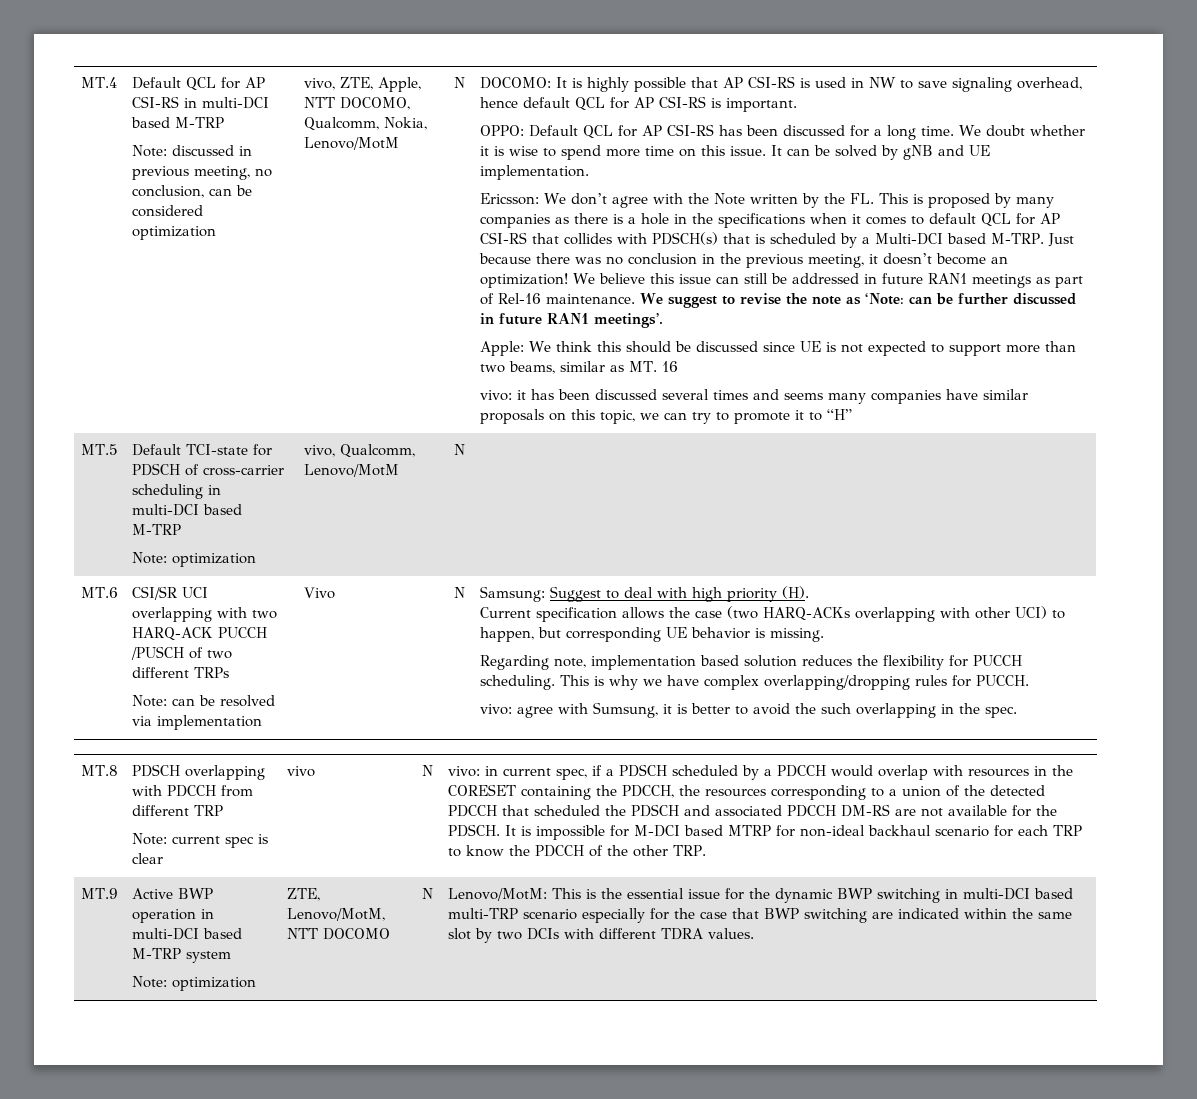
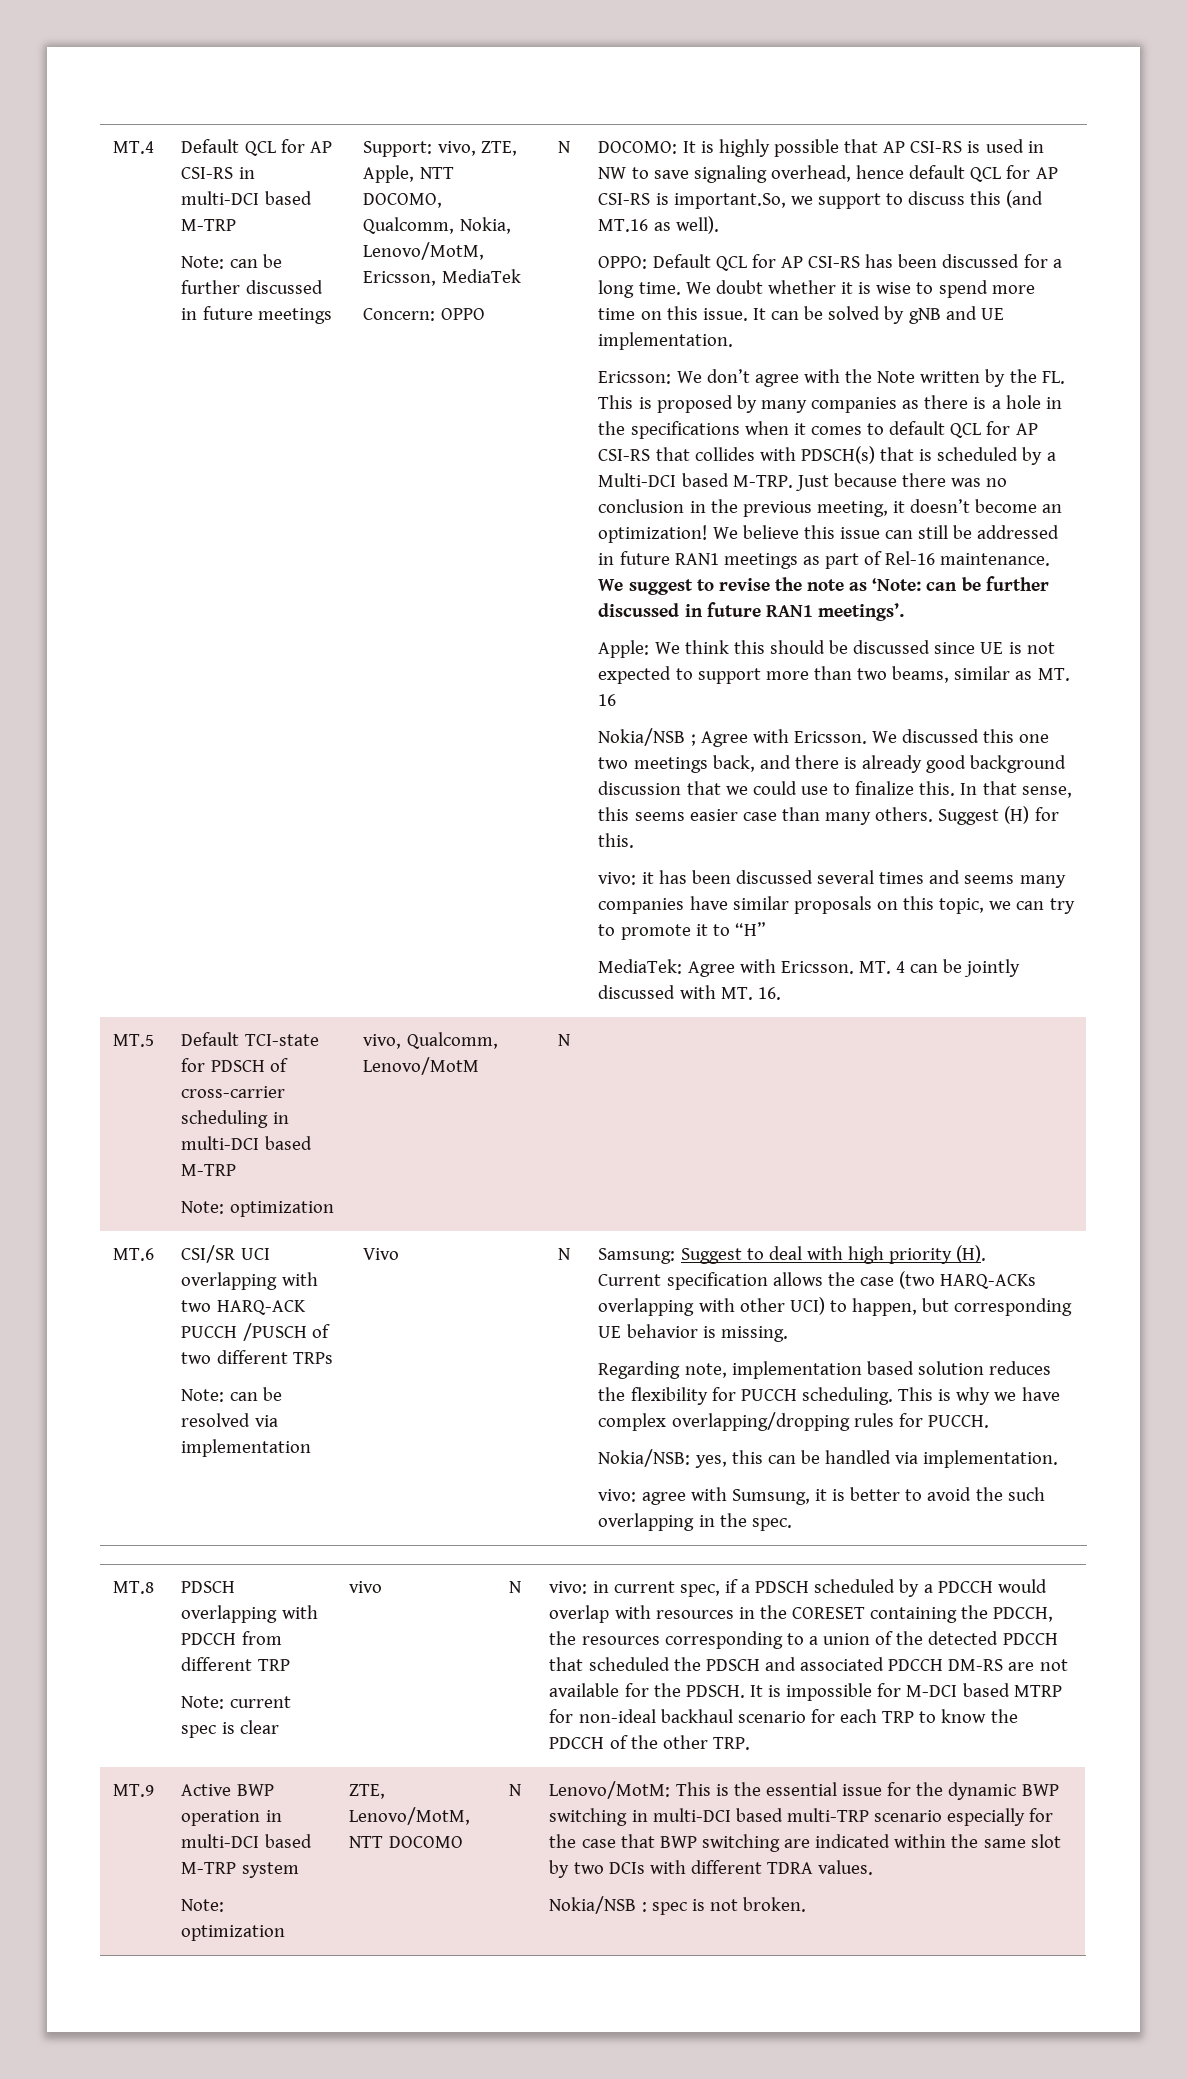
[171,145,252,156] [131,166,272,180] [131,185,252,198] [131,205,203,217] [131,226,216,240] discussed in previous meeting, no conclusion, can be considered optimization | -> [229,254,282,268] [181,280,323,294] [181,306,332,324] [363,141,433,157] can be further discussed in future meetings | Support:
[303,137,399,150] Lenovo/MotM -> [363,242,485,260] [363,269,521,286] [363,308,485,321] Lenovo/MotM, Ericsson, MediaTek // Concern: OPPO
[725,98,797,112] important. -> [673,190,1044,209] [598,216,719,234] important.So, we support to discuss this (and MT.16 as well).
(678, 366) none -> [598,728,1050,747] [598,755,1067,773] [598,781,1072,798] [598,806,1059,825] [598,833,635,848] // Nokia/NSB ; Agree with Ericsson. We discussed this one two meetings back, and there is already good background discussion that we could use to finalize this. In that sense, this seems easier case than many others. Suggest (H) for this.
(852, 414) none -> [598,959,1021,977] [598,985,781,1000] // MediaTek: Agree with Ericsson. MT. 4 can be jointly discussed with MT. 16.
(1029, 680) none -> [598,1449,1059,1468] // Nokia/NSB: yes, this can be handled via implementation.
(754, 933) none -> [549,1896,807,1915] // Nokia/NSB : spec is not broken.

